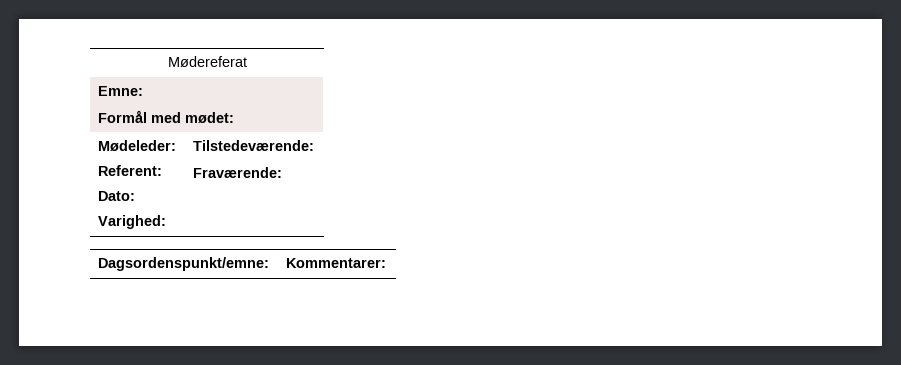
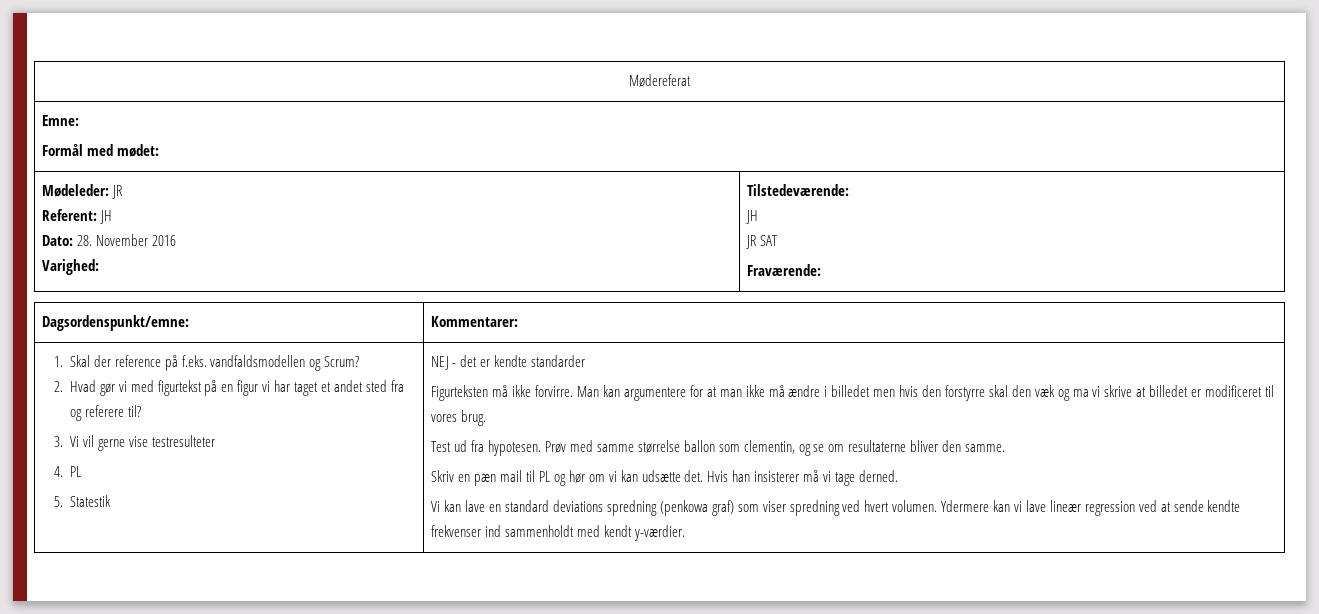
(177, 145) none -> [112,185,124,199] JR
(163, 170) none -> [100,210,113,224] JH
(136, 196) none -> [77,234,177,246] 28. November 2016
(315, 145) none -> [746,210,759,224] [746,235,779,249] // JH // JR SAT
(387, 263) none -> [53,355,360,371] [53,380,404,396] [69,405,141,421] [53,435,215,451] [53,466,81,477] [53,495,111,507] [431,355,586,370] [431,385,1274,401] [431,410,487,426] [431,440,1006,456] [431,470,898,486] [431,500,1241,516] [431,525,686,541] // 1. Skal der reference på f.eks. vandfaldsmodellen og Scrum? // 2. Hvad gør vi med figurtekst på en figur vi har taget et andet sted fra og referere til? // 3. Vi vil gerne vise testresulteter // 4. PL // 5. Statestik | NEJ - det er kendte standarder // Figurteksten må ikke forvirre. Man kan argumentere for at man ikke må ændre i billedet men hvis den forstyrre skal den væk og ma vi skrive at billedet er modificeret til vores brug. // Test ud fra hypotesen. Prøv med samme størrelse ballon som clementin, og se om resultaterne bliver den samme. // Skriv en pæn mail til PL og hør om vi kan udsætte det. Hvis han insisterer må vi tage derned. // Vi kan lave en standard deviations spredning (penkowa graf) som viser spredning ved hvert volumen. Ydermere kan vi lave lineær regression ved at sende kendte frekvenser ind sammenholdt med kendt y-værdier.

